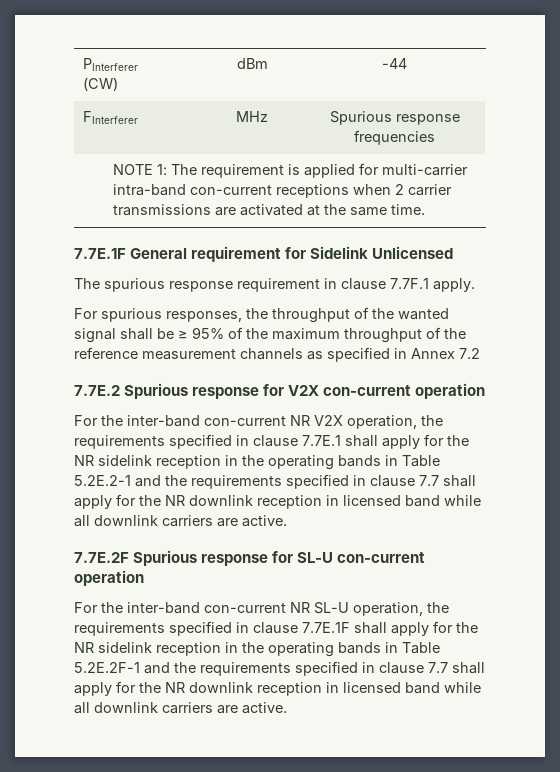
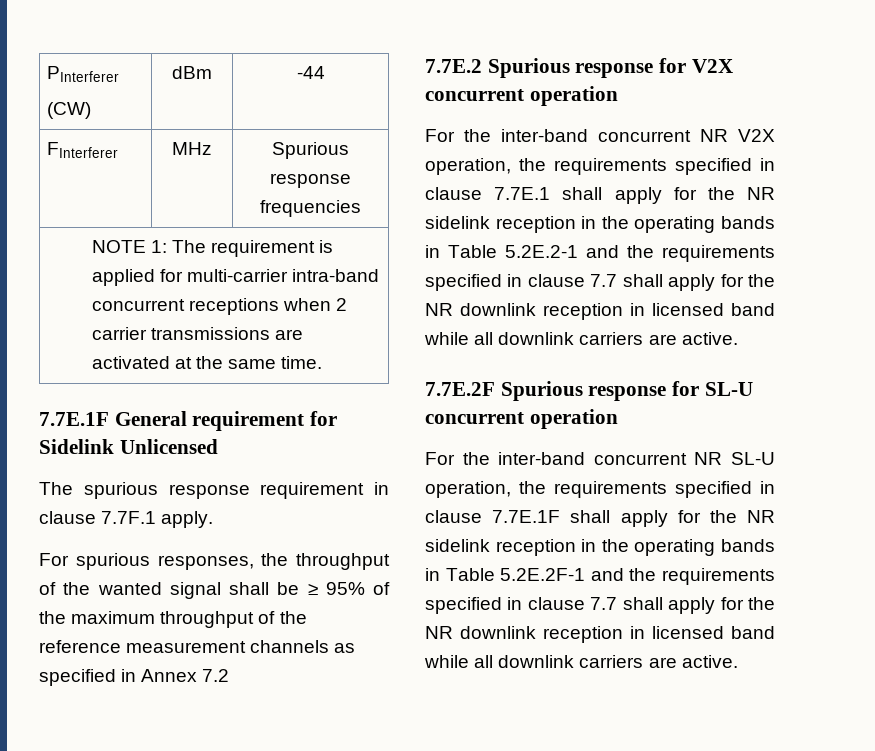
[189,185,272,195] con-current -> [91,299,185,311] concurrent
[323,383,486,399] [74,415,286,427] con-current operation // For the inter-band con-current -> [425,86,618,106] [425,129,691,142] concurrent operation // For the inter-band concurrent
[337,552,426,563] [74,570,144,586] [74,602,286,614] con-current operation // For the inter-band con-current -> [425,409,618,429] [425,452,687,465] concurrent operation // For the inter-band concurrent

